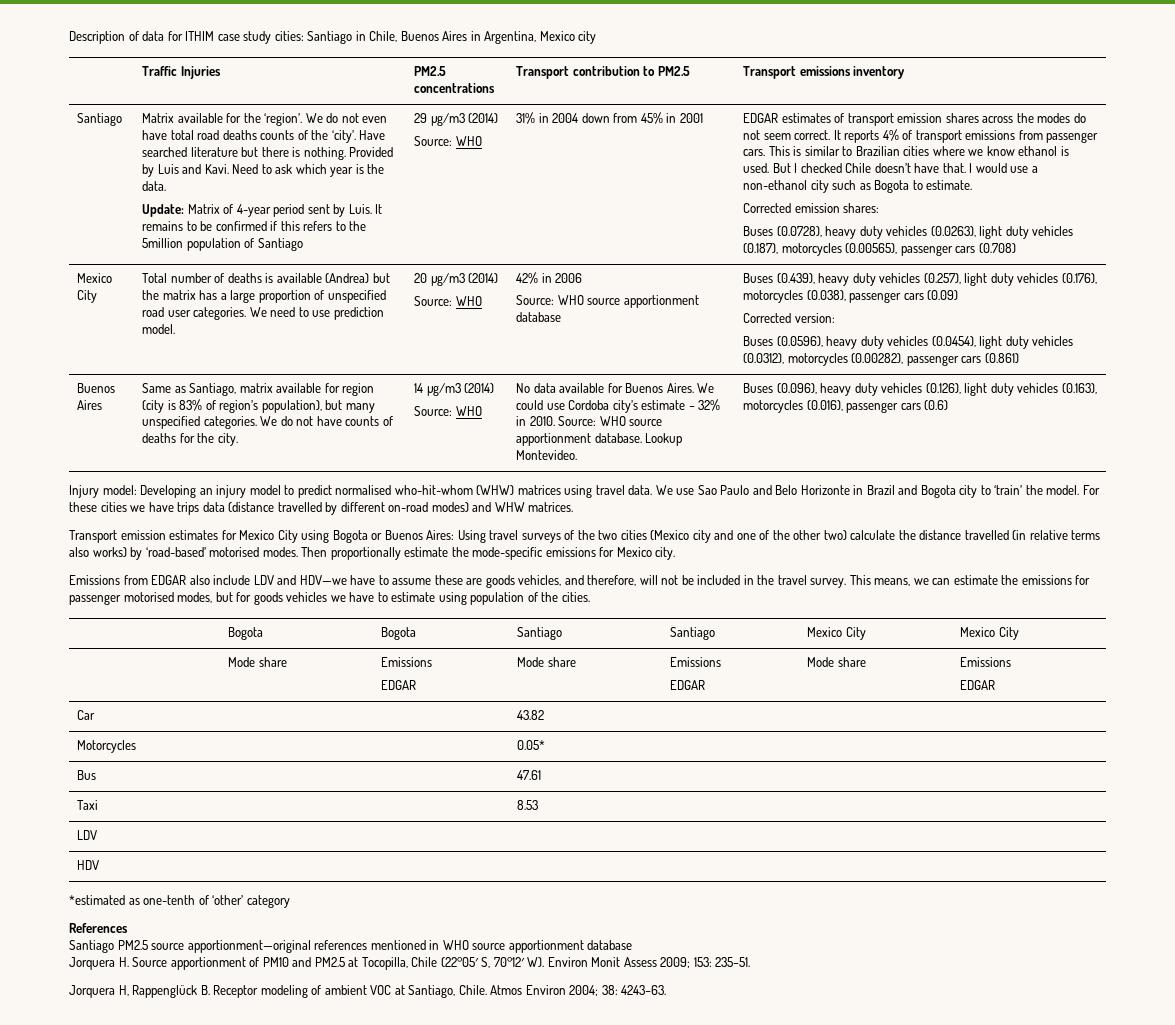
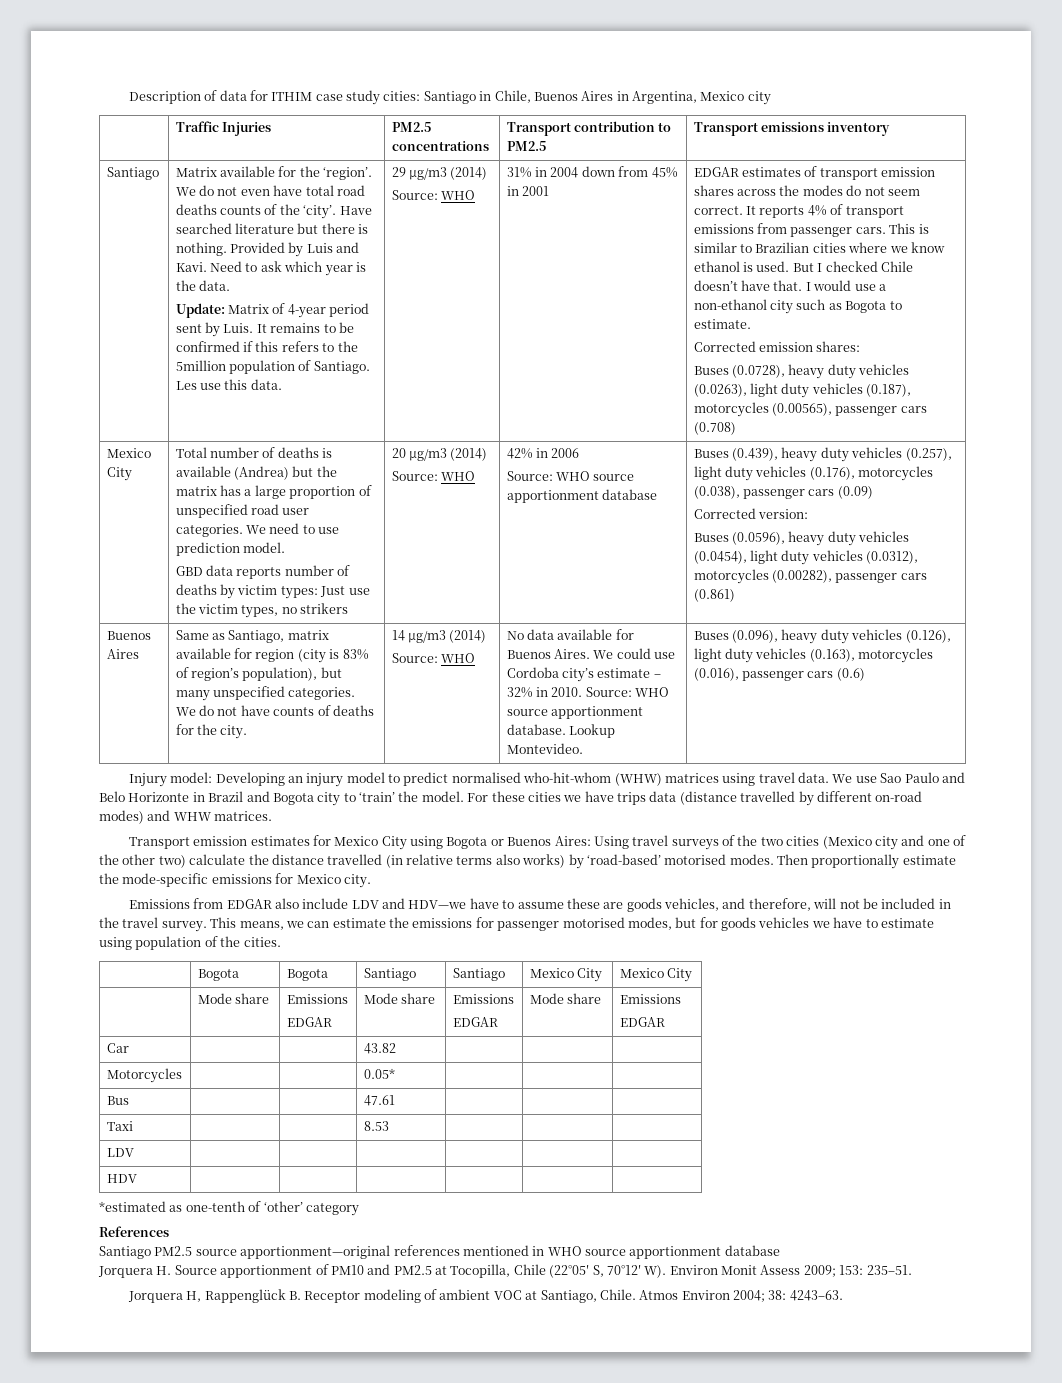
[257,238,303,251] Santiago -> [313,361,370,374] [175,379,282,390] Santiago. Les use this data.
(176, 329) none -> [175,565,351,579] [175,584,370,599] [175,603,349,618] // GBD data reports number of deaths by victim types: Just use the victim types, no strikers

